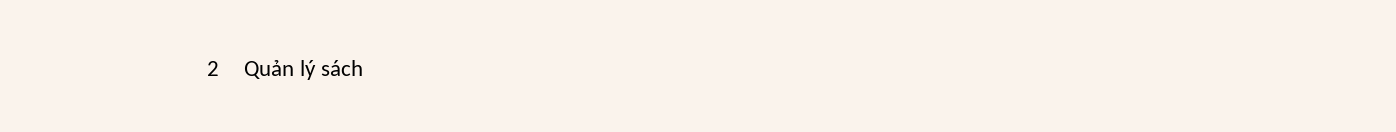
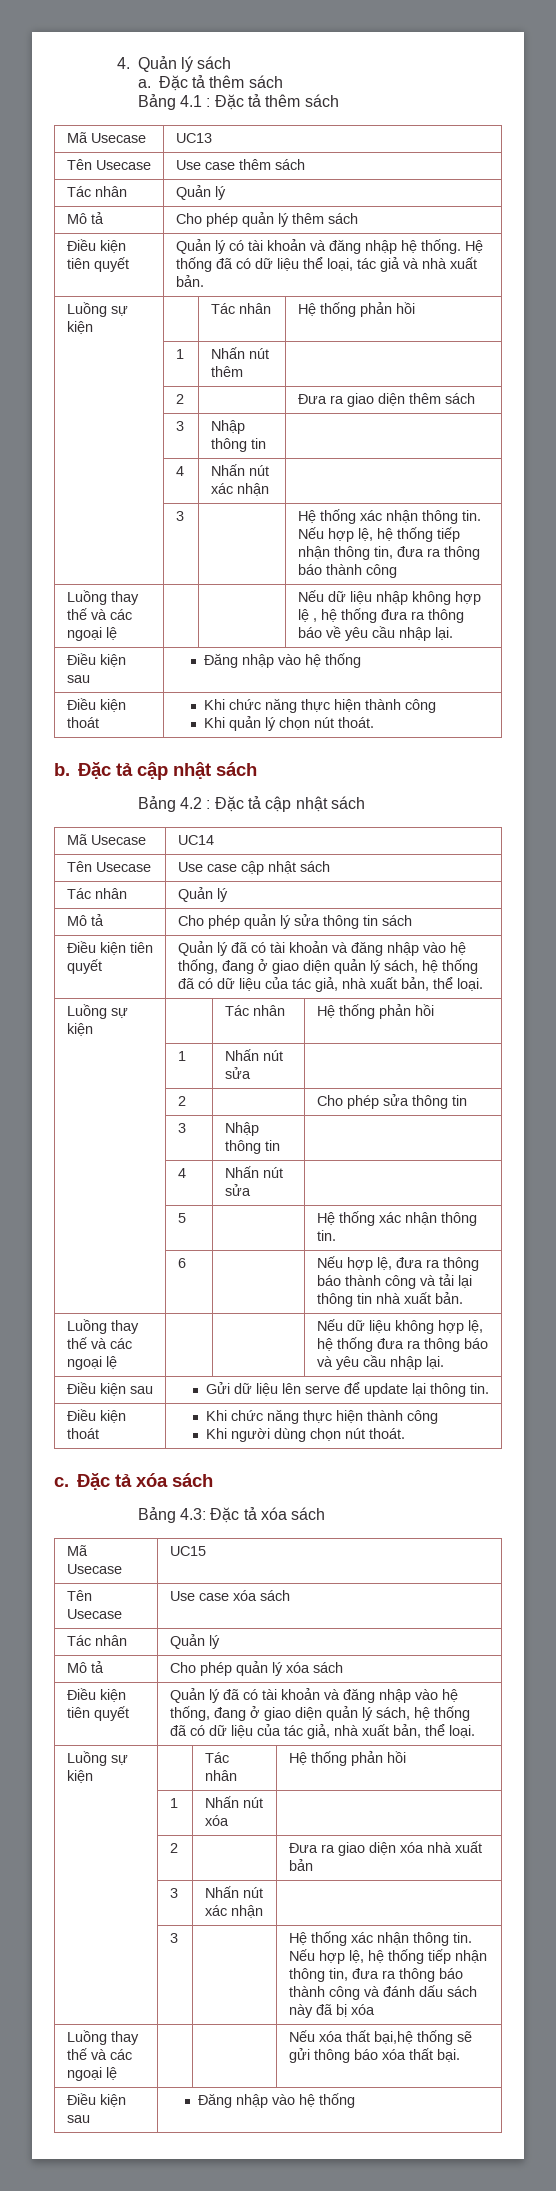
[207,61,220,76] 2 -> [116,57,130,69] 4.
(364, 68) none -> [137,75,283,91] [137,94,339,110] [66,132,146,143] [175,133,212,143] [66,159,151,170] [175,159,305,170] [66,186,127,197] [175,185,226,200] [66,212,104,224] [175,212,358,227] [66,239,126,253] [66,257,129,272] [175,239,483,254] [175,257,477,272] [175,275,204,287] [66,302,128,317] [66,321,93,334] [210,303,271,314] [297,302,415,317] [175,349,184,359] [210,347,269,359] [210,366,243,377] [175,394,184,404] [297,393,475,407] [175,421,184,431] [210,420,245,434] [210,438,266,452] [175,466,184,476] [210,464,269,476] [210,483,269,496] [175,511,184,521] [297,509,481,524] [297,527,460,542] [297,546,480,560] [297,564,397,578] [66,590,139,605] [66,608,132,620] [66,627,117,641] [297,590,481,605] [297,608,464,623] [297,626,453,641] [66,653,126,667] [66,675,90,683] [204,653,362,668] [66,698,126,712] [66,717,99,728] [204,698,437,713] [204,716,375,731] [54,762,257,780] [137,796,365,812] [66,834,146,845] [177,835,214,845] [66,861,151,872] [177,861,330,875] [66,888,127,899] [177,887,228,902] [66,914,104,926] [177,914,412,929] [66,941,153,955] [66,959,102,974] [177,941,466,956] [177,959,478,974] [177,977,483,992] [66,1004,128,1019] [66,1023,93,1036] [224,1005,285,1016] [316,1004,434,1019] [177,1051,186,1061] [224,1049,283,1061] [224,1067,251,1079] [177,1096,186,1106] [316,1094,467,1109] [177,1123,186,1133] [224,1122,259,1136] [224,1140,280,1154] [177,1168,186,1178] [224,1166,283,1178] [224,1184,251,1196] [177,1213,186,1223] [316,1211,477,1226] [316,1230,336,1241] [177,1258,186,1268] [316,1256,479,1271] [316,1274,472,1289] [316,1292,463,1307] [66,1319,139,1334] [66,1337,132,1349] [66,1356,117,1370] [316,1319,483,1334] [316,1337,488,1352] [316,1355,444,1370] [66,1382,153,1396] [206,1382,490,1397] [66,1409,126,1423] [66,1428,99,1439] [206,1409,439,1424] [206,1428,406,1442] [54,1473,213,1490] [137,1507,326,1523] [66,1545,88,1556] [66,1564,122,1574] [169,1546,206,1556] [66,1590,92,1601] [66,1609,122,1619] [169,1590,290,1601] [66,1635,127,1646] [169,1634,220,1649] [66,1661,104,1673] [169,1661,343,1676] [66,1688,126,1702] [66,1706,129,1721] [169,1688,458,1703] [169,1706,470,1721] [169,1724,475,1739] [66,1751,128,1766] [66,1770,93,1783] [204,1752,229,1763] [204,1770,237,1781] [288,1751,406,1766] [169,1798,178,1808] [204,1796,263,1808] [204,1815,229,1826] [169,1843,178,1853] [288,1841,482,1856] [288,1859,313,1871] [169,1888,178,1898] [204,1886,263,1898] [204,1905,263,1918] [169,1933,178,1943] [288,1931,472,1946] [288,1949,487,1964] [288,1968,463,1982] [288,1985,477,2000] [288,2004,375,2018] [66,2030,139,2045] [66,2048,132,2060] [66,2067,117,2081] [288,2030,472,2045] [288,2048,460,2063] [66,2093,126,2107] [66,2115,90,2123] [198,2093,356,2108] // a. Đặc tả thêm sách // Bảng 4.1 : Đặc tả thêm sách // Mã Usecase | UC13 // Tên Usecase | Use case thêm sách // Tác nhân | Quản lý // Mô tả | Cho phép quản lý thêm sách // Điều kiện tiên quyết | Quản lý có tài khoản và đăng nhập hệ thống. Hệ thống đã có dữ liệu thể loại, tác giả và nhà xuất bản. // Luồng sự kiện | | Tác nhân | Hệ thống phản hồi // | 1 | Nhấn nút thêm | // | 2 | | Đưa ra giao diện thêm sách // | 3 | Nhập thông tin | // | 4 | Nhấn nút xác nhận | // | 3 | | Hệ thống xác nhận thông tin. Nếu hợp lệ, hệ thống tiếp nhận thông tin, đưa ra thông báo thành công // Luồng thay thế và các ngoại lệ | | | Nếu dữ liệu nhập không hợp lệ , hệ thống đưa ra thông báo về yêu cầu nhập lại. // Điều kiện sau | Đăng nhập vào hệ thống // Điều kiện thoát | Khi chức năng thực hiện thành công // Khi quản lý chọn nút thoát. // b. Đặc tả cập nhật sách // Bảng 4.2 : Đặc tả cập nhật sách // Mã Usecase | UC14 // Tên Usecase | Use case cập nhật sách // Tác nhân | Quản lý // Mô tả | Cho phép quản lý sửa thông tin sách // Điều kiện tiên quyết | Quản lý đã có tài khoản và đăng nhập vào hệ thống, đang ở giao diện quản lý sách, hệ thống đã có dữ liệu của tác giả, nhà xuất bản, thể loại. // Luồng sự kiện | | Tác nhân | Hệ thống phản hồi // | 1 | Nhấn nút sửa | // | 2 | | Cho phép sửa thông tin // | 3 | Nhập thông tin | // | 4 | Nhấn nút sửa | // | 5 | | Hệ thống xác nhận thông tin. // | 6 | | Nếu hợp lệ, đưa ra thông báo thành công và tải lại thông tin nhà xuất bản. // Luồng thay thế và các ngoại lệ | | | Nếu dữ liệu không hợp lệ, hệ thống đưa ra thông báo và yêu cầu nhập lại. // Điều kiện sau | Gửi dữ liệu lên serve để update lại thông tin. // Điều kiện thoát | Khi chức năng thực hiện thành công // Khi người dùng chọn nút thoát. // c. Đặc tả xóa sách // Bảng 4.3: Đặc tả xóa sách // Mã Usecase | UC15 // Tên Usecase | Use case xóa sách // Tác nhân | Quản lý // Mô tả | Cho phép quản lý xóa sách // Điều kiện tiên quyết | Quản lý đã có tài khoản và đăng nhập vào hệ thống, đang ở giao diện quản lý sách, hệ thống đã có dữ liệu của tác giả, nhà xuất bản, thể loại. // Luồng sự kiện | | Tác nhân | Hệ thống phản hồi // | 1 | Nhấn nút xóa | // | 2 | | Đưa ra giao diện xóa nhà xuất bản // | 3 | Nhấn nút xác nhận | // | 3 | | Hệ thống xác nhận thông tin. Nếu hợp lệ, hệ thống tiếp nhận thông tin, đưa ra thông báo thành công và đánh dấu sách này đã bị xóa // Luồng thay thế và các ngoại lệ | | | Nếu xóa thất bại,hệ thống sẽ gửi thông báo xóa thất bại. // Điều kiện sau | Đăng nhập vào hệ thống

